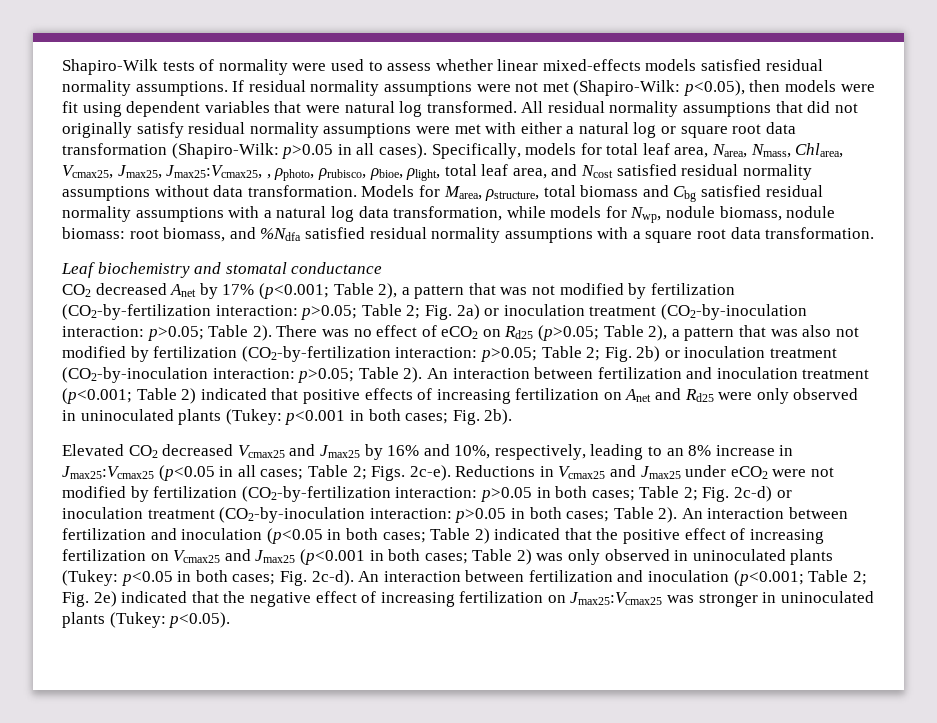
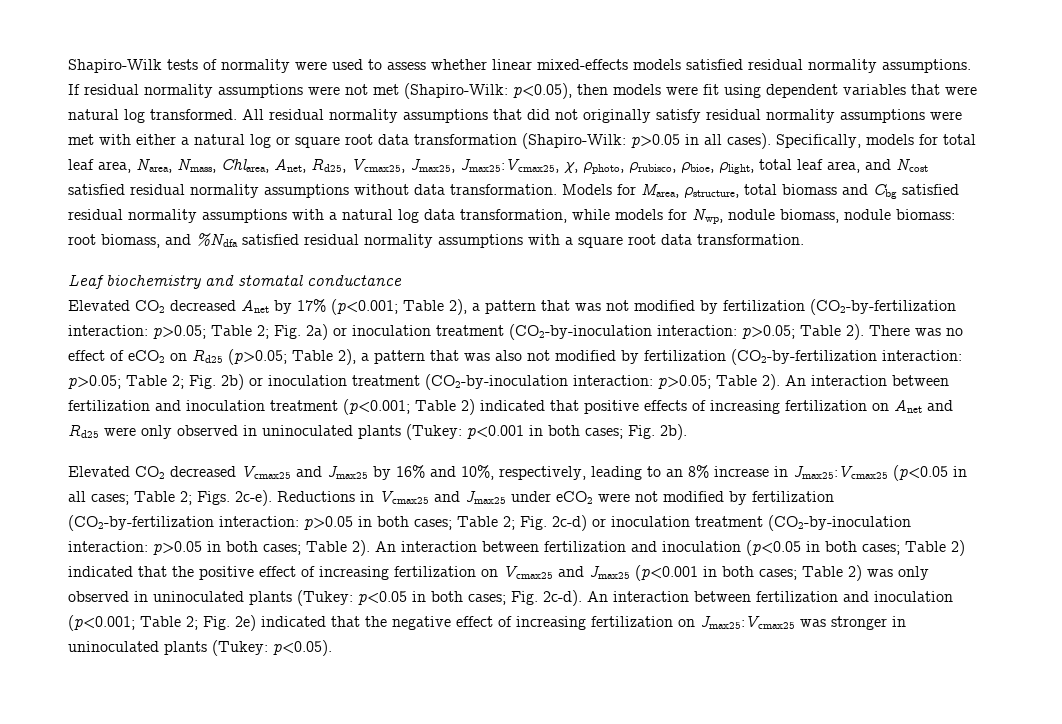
(844, 150) none -> [274,158,346,173] Anet, Rd25,
[266,174,271,179] , -> [564,162,578,174] χ,
(383, 268) none -> [68,300,130,311] Elevated

